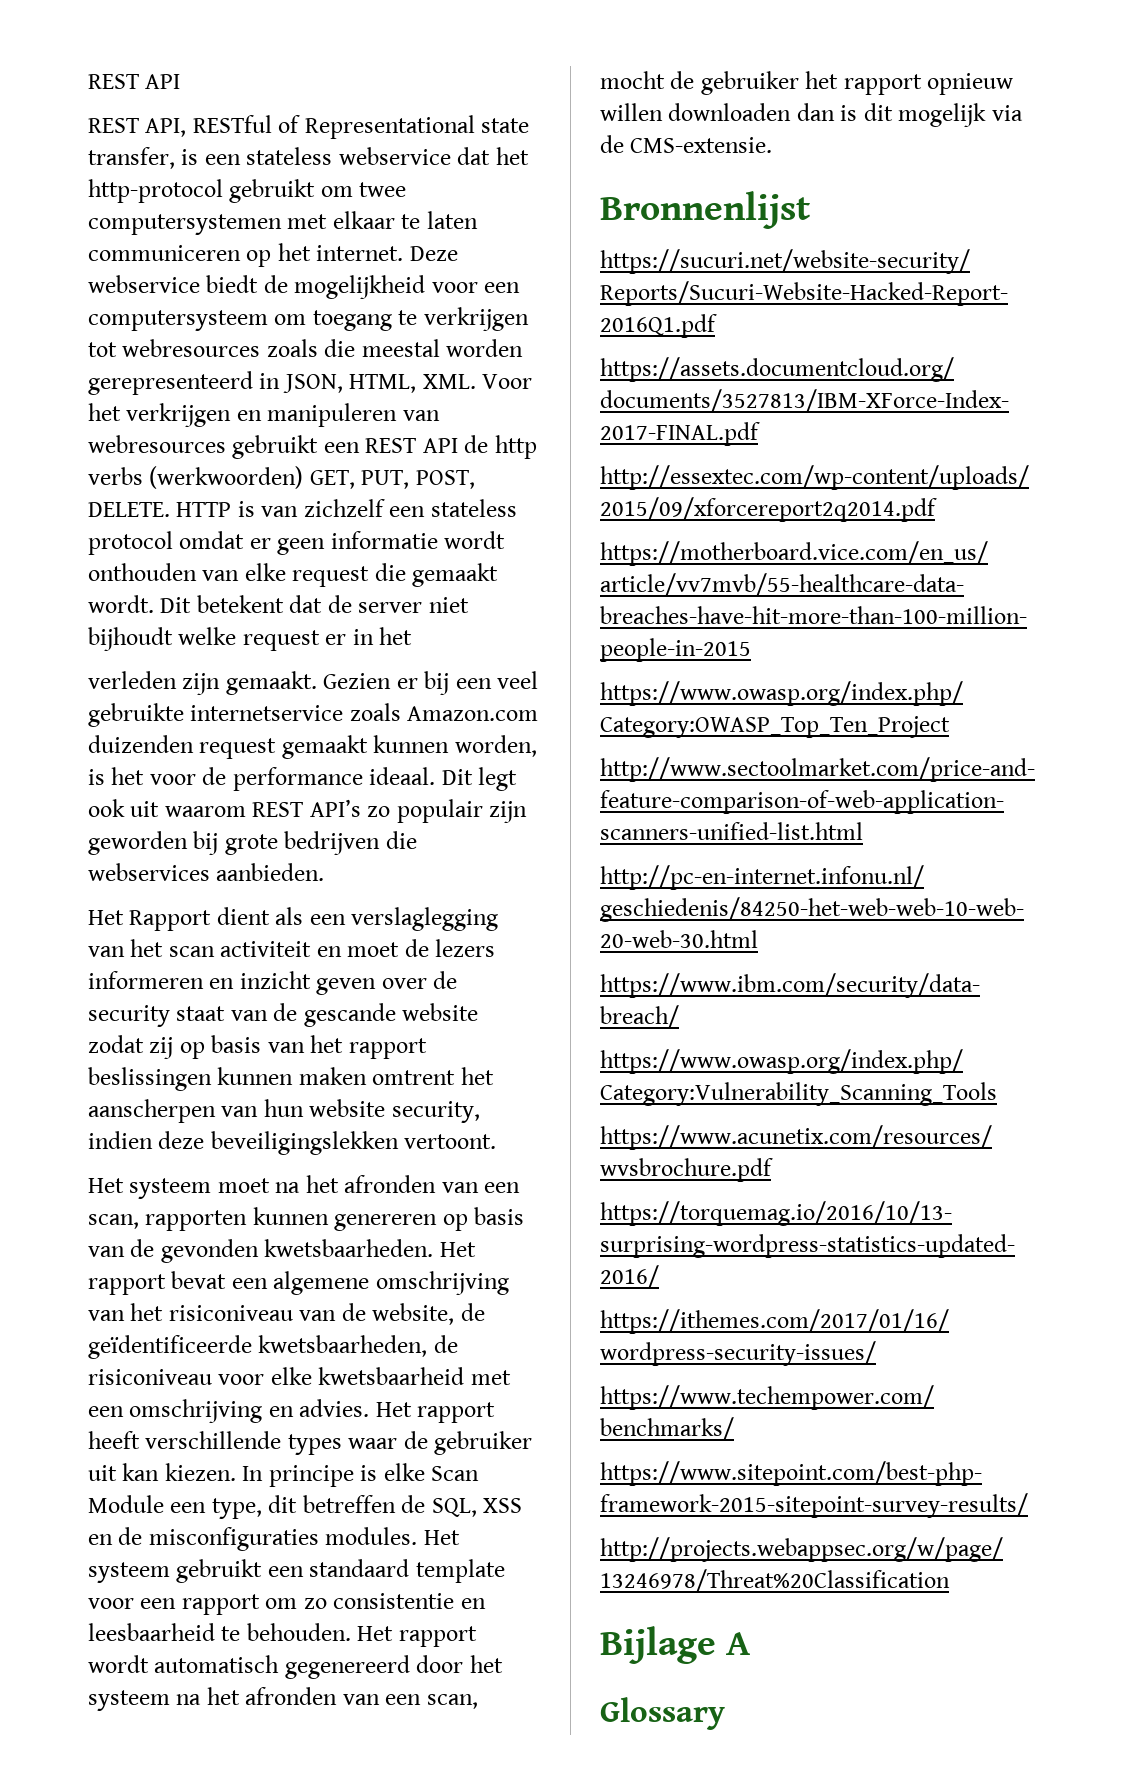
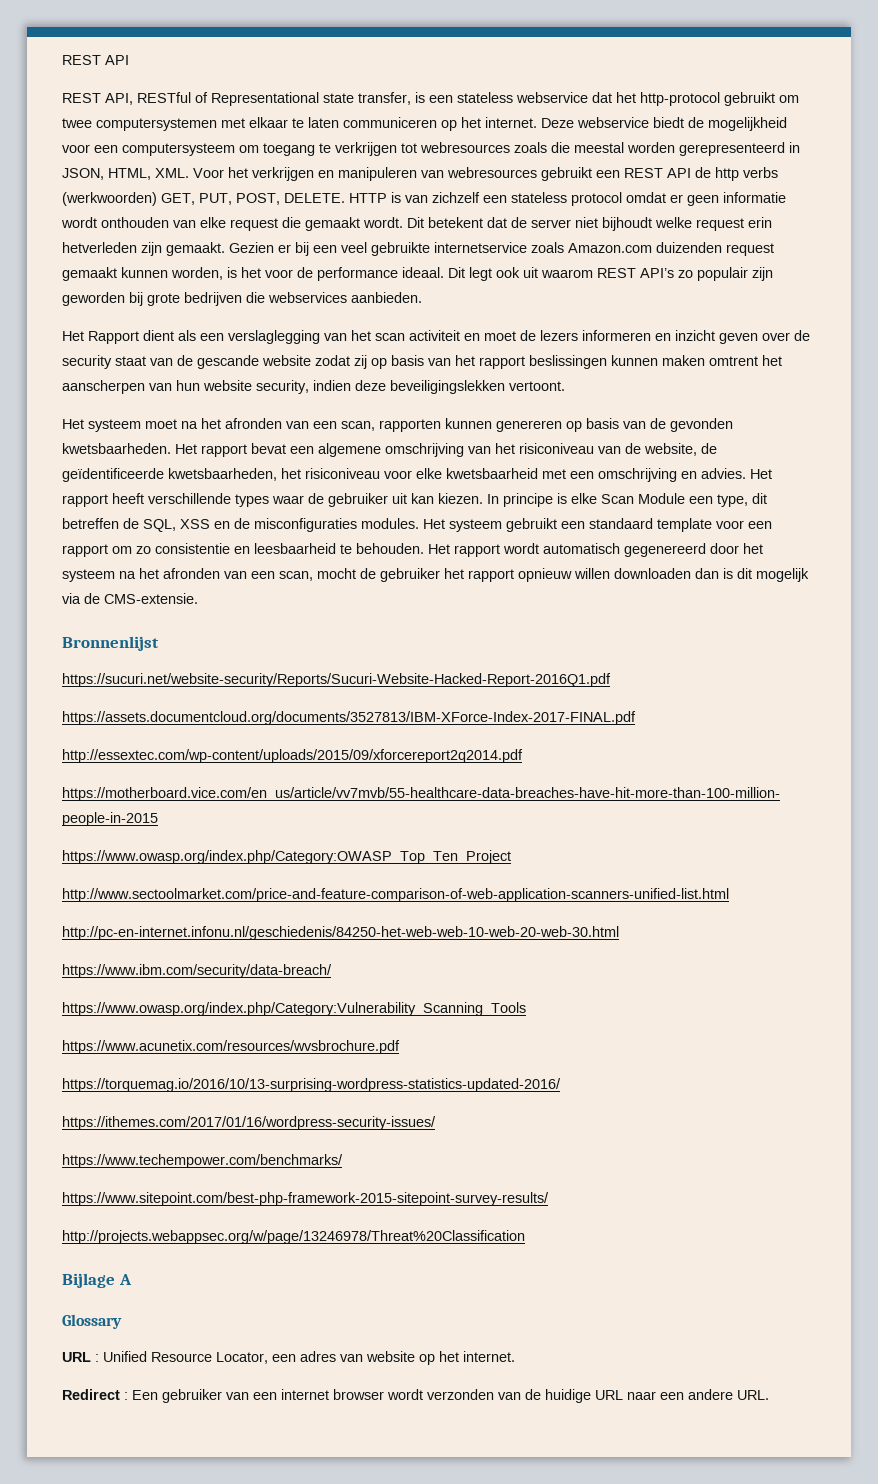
[325,627,413,645] [88,671,177,689] er in het // verleden -> [748,217,772,228] [62,242,137,253] erin hetverleden
[433,1335,458,1353] de -> [281,468,301,479] het
(725, 1713) none -> [62,1351,515,1365] [62,1389,769,1403] // URL : Unified Resource Locator, een adres van website op het internet. // Redirect : Een gebruiker van een internet browser wordt verzonden van de huidige URL naar een andere URL.

